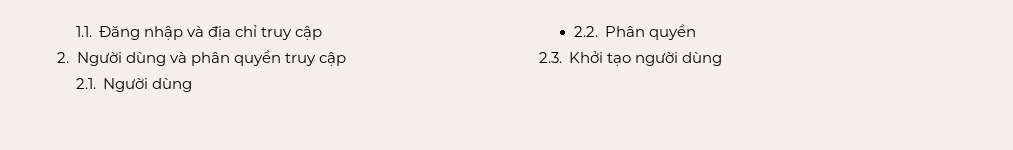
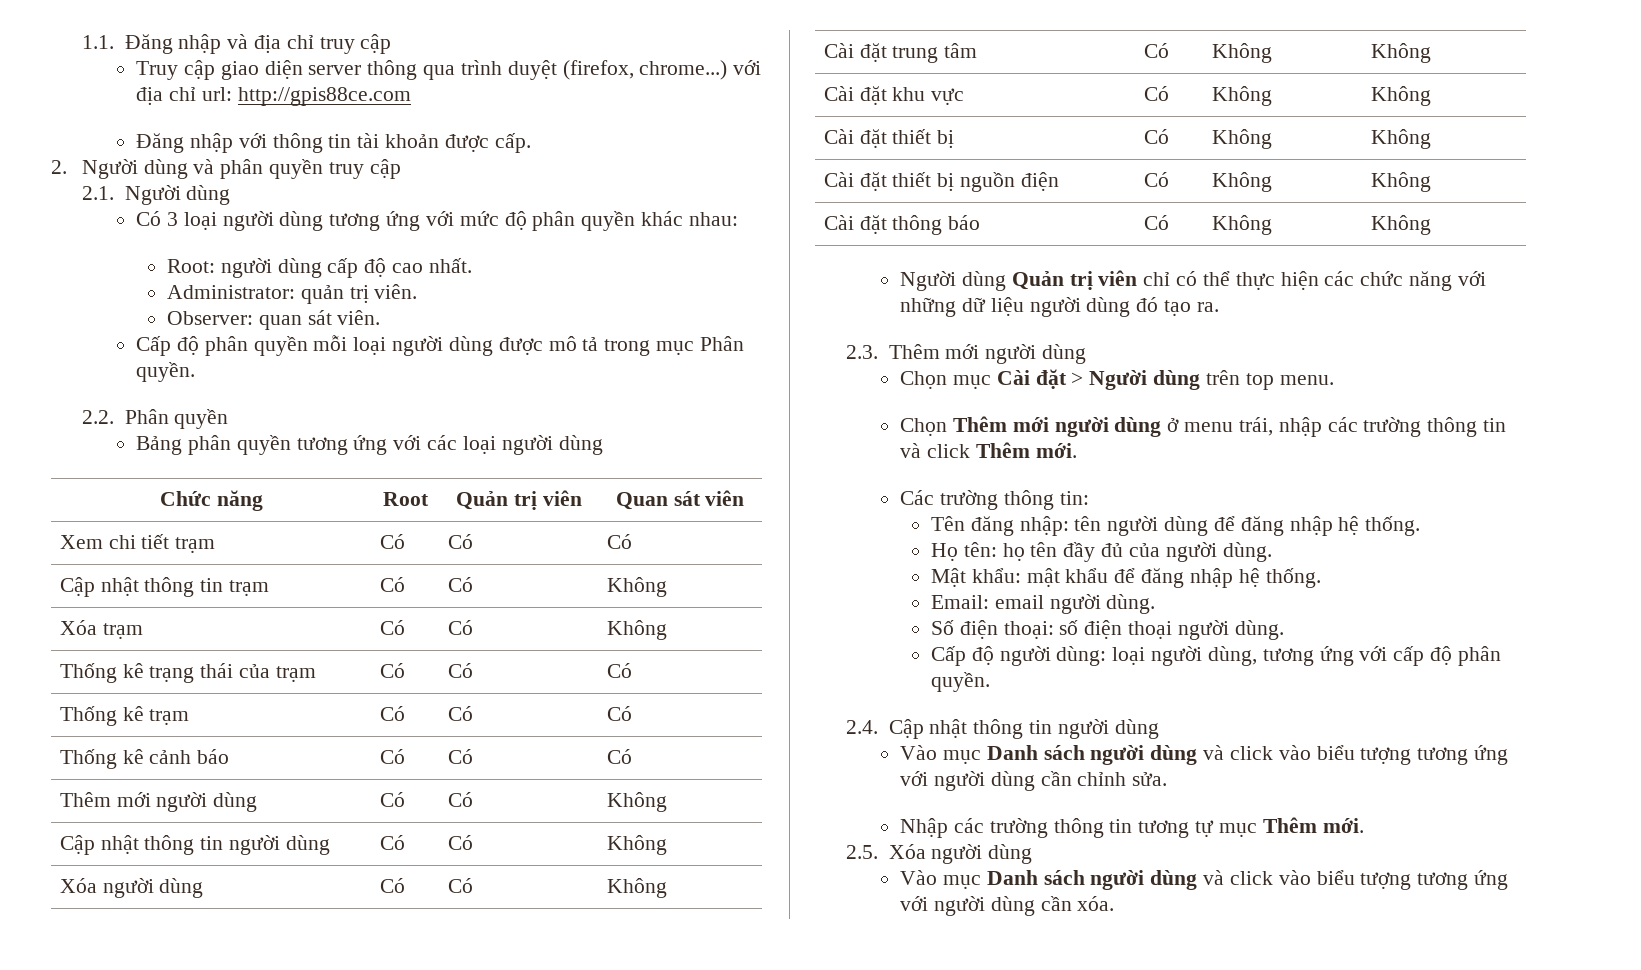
(323, 33) none -> [136,60,762,80] [136,87,411,106] [136,133,531,153] // Truy cập giao diện server thông qua trình duyệt (firefox, chrome...) với địa chỉ url: http://gpis88ce.com // Đăng nhập với thông tin tài khoản được cấp.
[573,24,697,40] [538,51,723,66] 2.2. Phân quyền // 2.3. Khởi tạo người dùng -> [136,211,738,231] [167,258,472,278] [167,284,418,304] [167,310,381,330] [136,335,744,356] [136,362,196,382] [81,409,229,429] [136,435,603,455] [160,490,263,511] [383,492,429,506] [456,490,582,510] [615,490,745,510] [59,534,216,553] [379,534,405,549] [447,534,473,549] [606,534,632,549] [59,577,269,597] [379,577,405,592] [447,577,473,592] [606,577,667,597] [59,620,143,639] [379,620,405,635] [447,620,473,635] [606,620,667,640] [59,663,316,683] [379,663,405,678] [447,663,473,678] [606,663,632,678] [59,706,190,726] [379,706,405,721] [447,706,473,721] [606,706,632,721] [59,749,230,769] [379,749,405,764] [447,749,473,764] [606,749,632,764] [59,792,258,812] [379,792,405,807] [447,792,473,807] [606,792,667,812] [59,835,330,855] [379,835,405,850] [447,835,473,850] [606,835,667,855] [59,878,204,898] [379,878,405,893] [447,878,473,893] [606,878,667,898] [823,43,978,63] [1143,43,1169,58] [1211,43,1272,63] [1370,43,1431,63] [823,86,965,105] [1143,86,1169,101] [1211,86,1272,106] [1370,86,1431,106] [823,129,955,148] [1143,129,1169,144] [1211,129,1272,149] [1370,129,1431,149] [823,172,1059,192] [1143,172,1169,187] [1211,172,1272,192] [1370,172,1431,192] [823,215,981,235] [1143,215,1169,230] [1211,215,1272,235] [1370,215,1431,235] [900,270,1486,291] [900,297,1219,317] [845,344,1086,364] [900,369,1334,390] [900,416,1506,437] [900,442,1077,458] [900,490,1089,510] [931,516,1421,536] [931,542,1272,562] [931,568,1321,588] [931,594,1156,614] [931,620,1284,640] [931,646,1501,666] [931,672,991,692] [845,719,1159,739] [900,745,1508,765] [900,771,1168,791] [900,817,1364,838] [845,844,1033,864] [900,870,1508,890] [900,896,1115,916] Có 3 loại người dùng tương ứng với mức độ phân quyền khác nhau: // Root: người dùng cấp độ cao nhất. // Administrator: quản trị viên. // Observer: quan sát viên. // Cấp độ phân quyền mỗi loại người dùng được mô tả trong mục Phân quyền. // 2.2. Phân quyền // Bảng phân quyền tương ứng với các loại người dùng // Chức năng | Root | Quản trị viên | Quan sát viên // Xem chi tiết trạm | Có | Có | Có // Cập nhật thông tin trạm | Có | Có | Không // Xóa trạm | Có | Có | Không // Thống kê trạng thái của trạm | Có | Có | Có // Thống kê trạm | Có | Có | Có // Thống kê cảnh báo | Có | Có | Có // Thêm mới người dùng | Có | Có | Không // Cập nhật thông tin người dùng | Có | Có | Không // Xóa người dùng | Có | Có | Không // Cài đặt trung tâm | Có | Không | Không // Cài đặt khu vực | Có | Không | Không // Cài đặt thiết bị | Có | Không | Không // Cài đặt thiết bị nguồn điện | Có | Không | Không // Cài đặt thông báo | Có | Không | Không // Người dùng Quản trị viên chỉ có thể thực hiện các chức năng với những dữ liệu người dùng đó tạo ra. // 2.3. Thêm mới người dùng // Chọn mục Cài đặt > Người dùng trên top menu. // Chọn Thêm mới người dùng ở menu trái, nhập các trường thông tin và click Thêm mới. // Các trường thông tin: // Tên đăng nhập: tên người dùng để đăng nhập hệ thống. // Họ tên: họ tên đầy đủ của người dùng. // Mật khẩu: mật khẩu để đăng nhập hệ thống. // Email: email người dùng. // Số điện thoại: số điện thoại người dùng. // Cấp độ người dùng: loại người dùng, tương ứng với cấp độ phân quyền. // 2.4. Cập nhật thông tin người dùng // Vào mục Danh sách người dùng và click vào biểu tượng tương ứng với người dùng cần chỉnh sửa. // Nhập các trường thông tin tương tự mục Thêm mới. // 2.5. Xóa người dùng // Vào mục Danh sách người dùng và click vào biểu tượng tương ứng với người dùng cần xóa.

